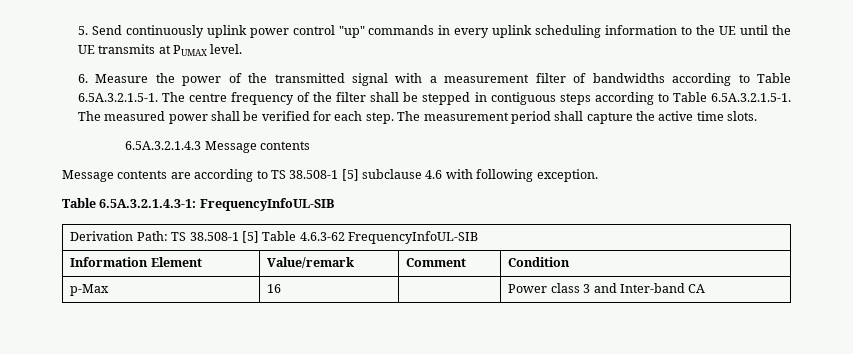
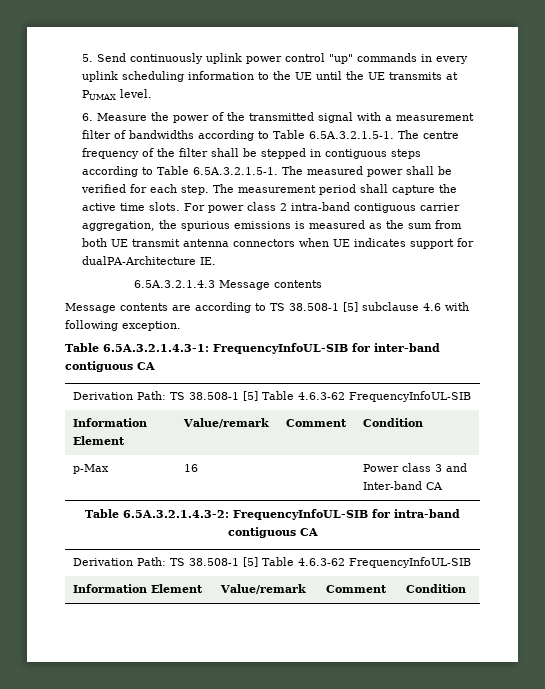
(758, 116) none -> [184,202,461,213] [82,220,463,231] [82,238,475,249] [82,256,217,265] For power class 2 intra-band contiguous carrier aggregation, the spurious emissions is measured as the sum from both UE transmit antenna connectors when UE indicates support for dualPA-Architecture IE.
(334, 204) none -> [352,343,440,352] [65,361,155,372] for inter-band contiguous CA
(706, 288) none -> [85,509,460,520] [227,527,318,538] [73,557,472,568] [73,584,204,593] [220,584,307,594] [326,585,388,593] [406,584,467,593] // Table 6.5A.3.2.1.4.3-2: FrequencyInfoUL-SIB for intra-band contiguous CA // Derivation Path: TS 38.508-1 [5] Table 4.6.3-62 FrequencyInfoUL-SIB // Information Element | Value/remark | Comment | Condition

